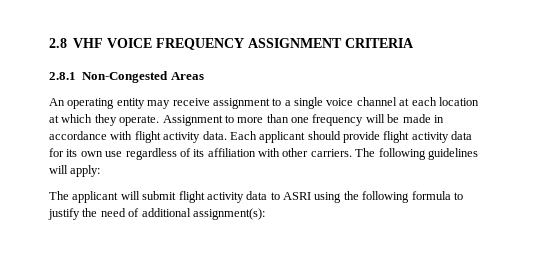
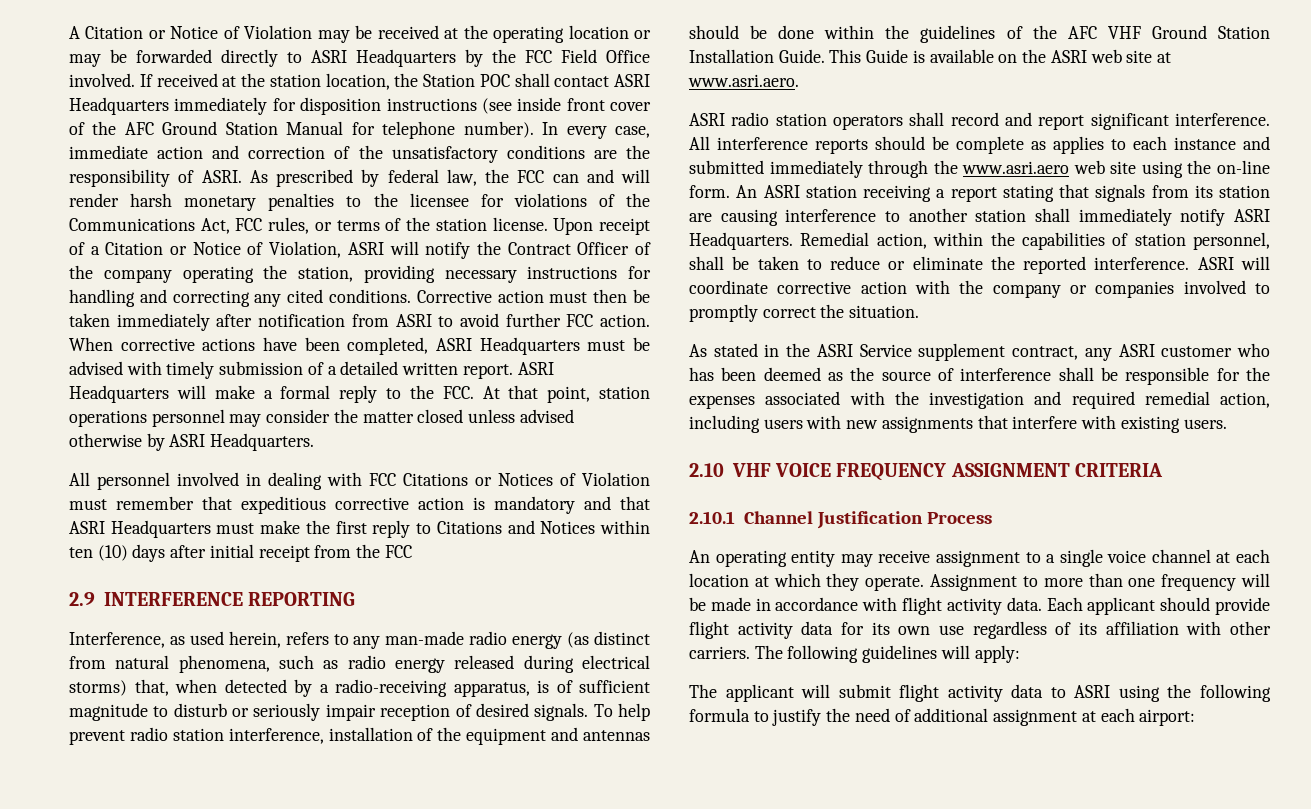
[49,38,67,48] 2.8 -> [69,25,651,43] [69,49,650,67] [69,73,650,90] [69,97,651,115] [69,121,650,139] [69,145,650,163] [69,169,650,187] [69,193,651,211] [69,217,651,235] [69,241,651,259] [69,265,651,283] [69,289,650,307] [69,313,650,331] [69,337,650,355] [69,361,554,379] [69,385,650,403] [69,409,574,427] [69,433,315,451] [69,472,650,490] [69,496,650,514] [69,520,651,538] [69,544,412,562] [69,592,356,606] [69,631,651,649] [69,655,650,673] [69,679,650,697] [69,703,650,721] [69,727,651,745] [689,25,1270,43] [689,49,1171,63] [688,74,799,87] [689,112,1270,130] [689,136,1270,154] [689,160,1270,178] [689,184,1270,202] [689,208,1270,226] [689,232,1270,250] [689,256,1270,274] [689,280,1270,298] [689,304,920,322] [689,343,1270,361] [689,367,1270,385] [689,391,1270,409] [689,415,1227,433] [689,463,724,477] A Citation or Notice of Violation may be received at the operating location or may be forwarded directly to ASRI Headquarters by the FCC Field Office involved. If received at the station location, the Station POC shall contact ASRI Headquarters immediately for disposition instructions (see inside front cover of the AFC Ground Station Manual for telephone number). In every case, immediate action and correction of the unsatisfactory conditions are the responsibility of ASRI. As prescribed by federal law, the FCC can and will render harsh monetary penalties to the licensee for violations of the Communications Act, FCC rules, or terms of the station license. Upon receipt of a Citation or Notice of Violation, ASRI will notify the Contract Officer of the company operating the station, providing necessary instructions for handling and correcting any cited conditions. Corrective action must then be taken immediately after notification from ASRI to avoid further FCC action. When corrective actions have been completed, ASRI Headquarters must be advised with timely submission of a detailed written report. ASRI Headquarters will make a formal reply to the FCC. At that point, station operations personnel may consider the matter closed unless advised otherwise by ASRI Headquarters. // All personnel involved in dealing with FCC Citations or Notices of Violation must remember that expeditious corrective action is mandatory and that ASRI Headquarters must make the first reply to Citations and Notices within ten (10) days after initial receipt from the FCC // 2.9 INTERFERENCE REPORTING // Interference, as used herein, refers to any man-made radio energy (as distinct from natural phenomena, such as radio energy released during electrical storms) that, when detected by a radio-receiving apparatus, is of sufficient magnitude to disturb or seriously impair reception of desired signals. To help prevent radio station interference, installation of the equipment and antennas should be done within the guidelines of the AFC VHF Ground Station Installation Guide. This Guide is available on the ASRI web site at www.asri.aero. // ASRI radio station operators shall record and report significant interference. All interference reports should be complete as applies to each instance and submitted immediately through the www.asri.aero web site using the on-line form. An ASRI station receiving a report stating that signals from its station are causing interference to another station shall immediately notify ASRI Headquarters. Remedial action, within the capabilities of station personnel, shall be taken to reduce or eliminate the reported interference. ASRI will coordinate corrective action with the company or companies involved to promptly correct the situation. // As stated in the ASRI Service supplement contract, any ASRI customer who has been deemed as the source of interference shall be responsible for the expenses associated with the investigation and required remedial action, including users with new assignments that interfere with existing users. // 2.10
[49,71,204,83] 2.8.1 Non-Congested Areas -> [689,511,992,529] 2.10.1 Channel Justification Process
[192,208,265,220] assignment(s): -> [993,708,1196,726] assignment at each airport:

